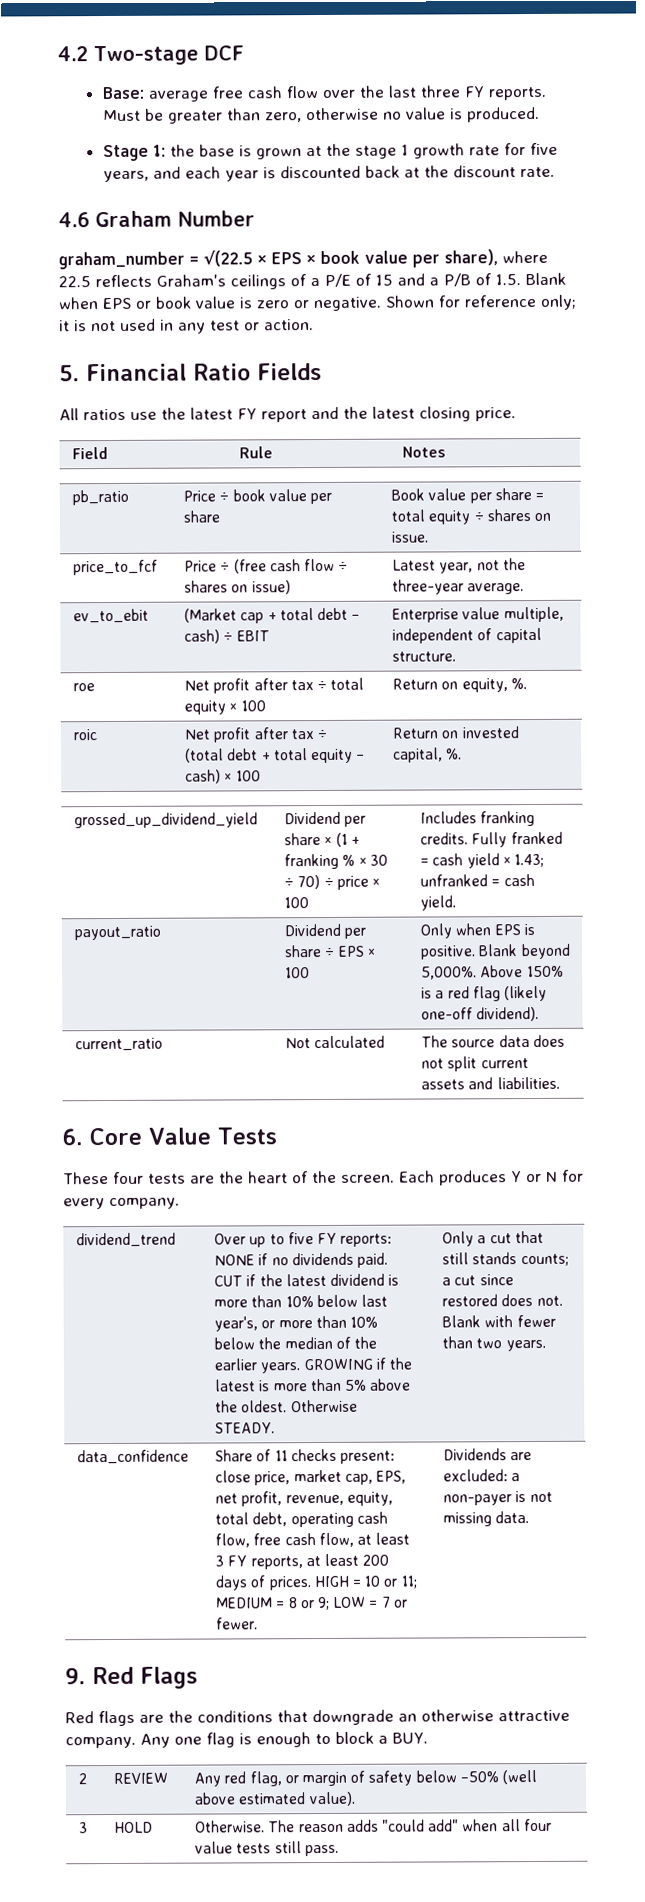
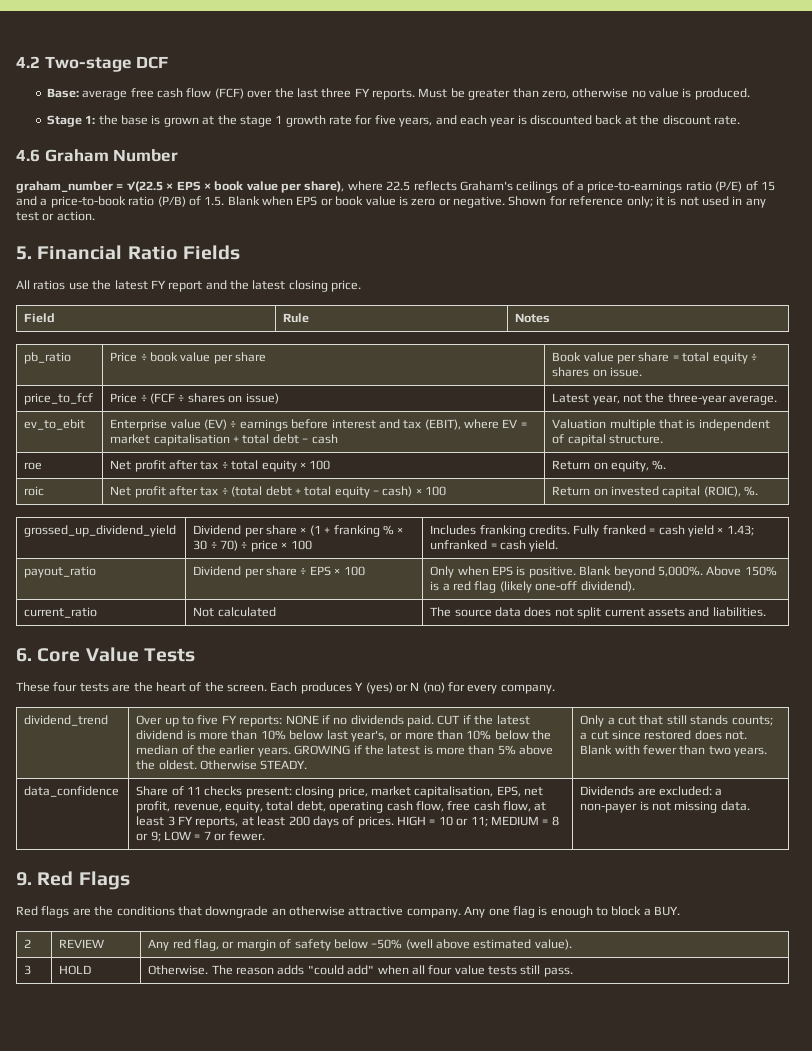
(318, 92) none -> [214,88,244,99] (FCF)
[324,273,351,287] P/E -> [587,181,743,193] price-to-earnings ratio (P/E)
[443,273,471,287] P/B -> [50,196,186,208] price-to-book ratio (P/B)
[233,558,335,574] (free cash flow -> [150,393,176,404] (FCF
[184,607,361,624] [184,629,270,644] [392,606,564,623] (Market cap + total debt − cash) ÷ EBIT | Enterprise value multiple, -> [110,419,527,431] [110,434,338,446] [552,419,696,431] Enterprise value (EV) ÷ earnings before interest and tax (EBIT), where EV = market capitalisation + total debt − cash | Valuation multiple that is
[393,747,444,763] capital, -> [662,486,741,498] capital (ROIC),
(522, 1177) none -> [365,682,393,694] (yes)
(558, 1176) none -> [422,682,445,693] (no)
[215,1470,252,1483] close -> [295,786,335,798] closing
[344,1473,373,1485] cap, -> [414,786,494,798] capitalisation,

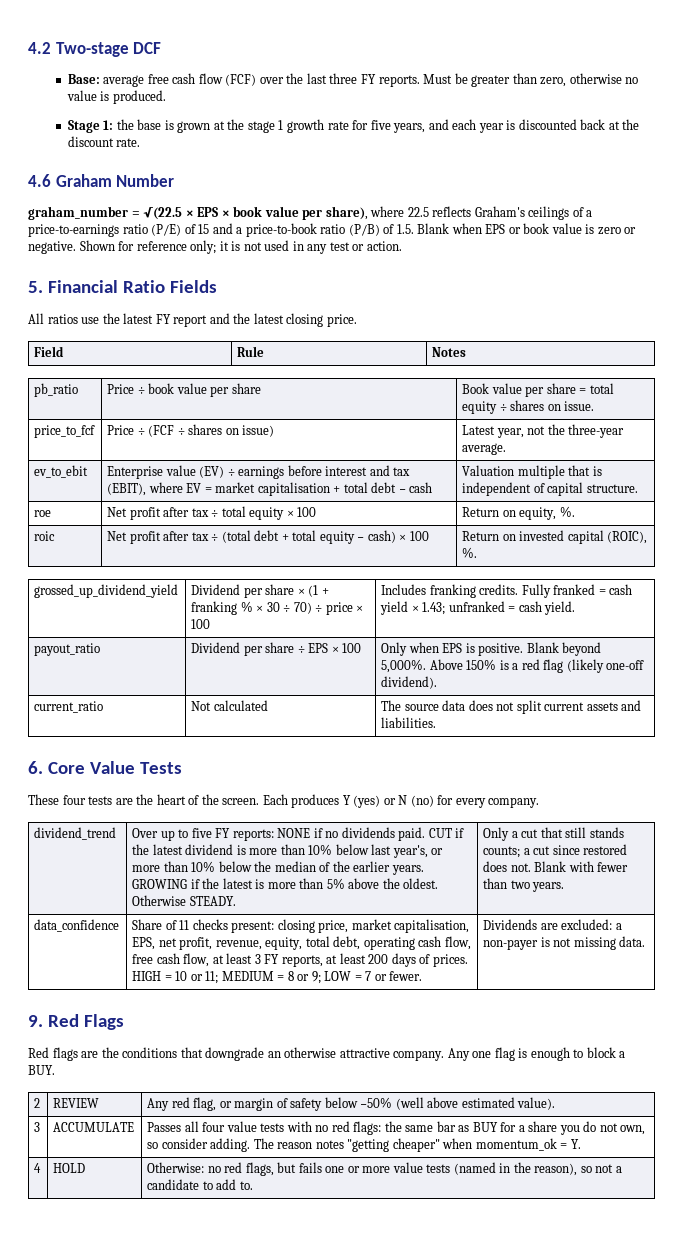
[59,965,92,975] [148,965,573,977] HOLD | Otherwise. The reason adds "could add" when all four value tests still pass. -> [53,1122,135,1132] [147,1121,646,1135] [147,1138,581,1152] [34,1163,42,1173] [53,1163,86,1173] [147,1162,622,1176] [147,1179,253,1190] ACCUMULATE | Passes all four value tests with no red flags: the same bar as BUY for a share you do not own, so consider adding. The reason notes "getting cheaper" when momentum_ok = Y. // 4 | HOLD | Otherwise: no red flags, but fails one or more value tests (named in the reason), so not a candidate to add to.

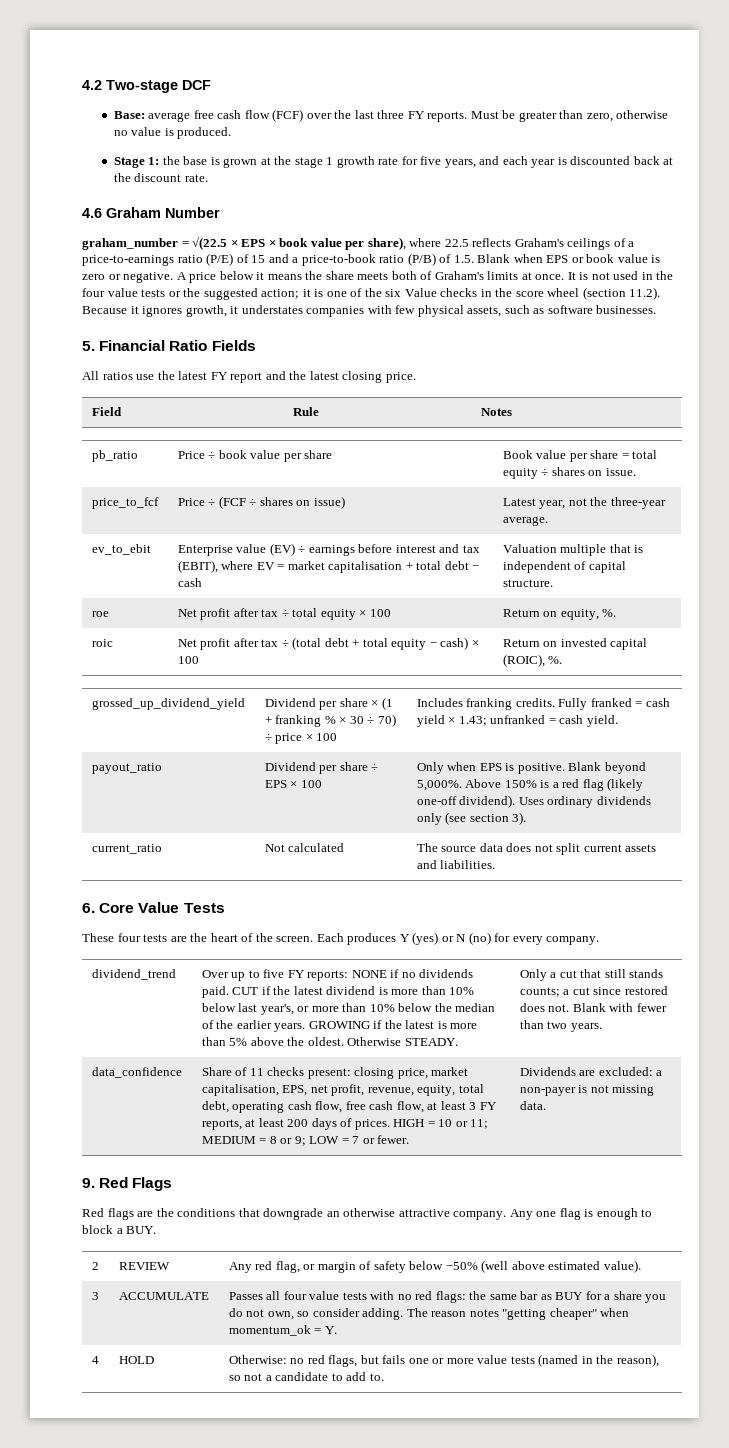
[79,240,402,254] Shown for reference only; it is not used in any test or action. -> [176,271,674,283] [82,287,661,300] [82,305,657,317] A price below it means the share meets both of Graham's limits at once. It is not used in the four value tests or the suggested action; it is one of the six Value checks in the score wheel (section 11.2). Because it ignores growth, it understates companies with few physical assets, such as software businesses.
(438, 682) none -> [518,796,651,808] [416,812,527,825] Uses ordinary dividends only (see section 3).

